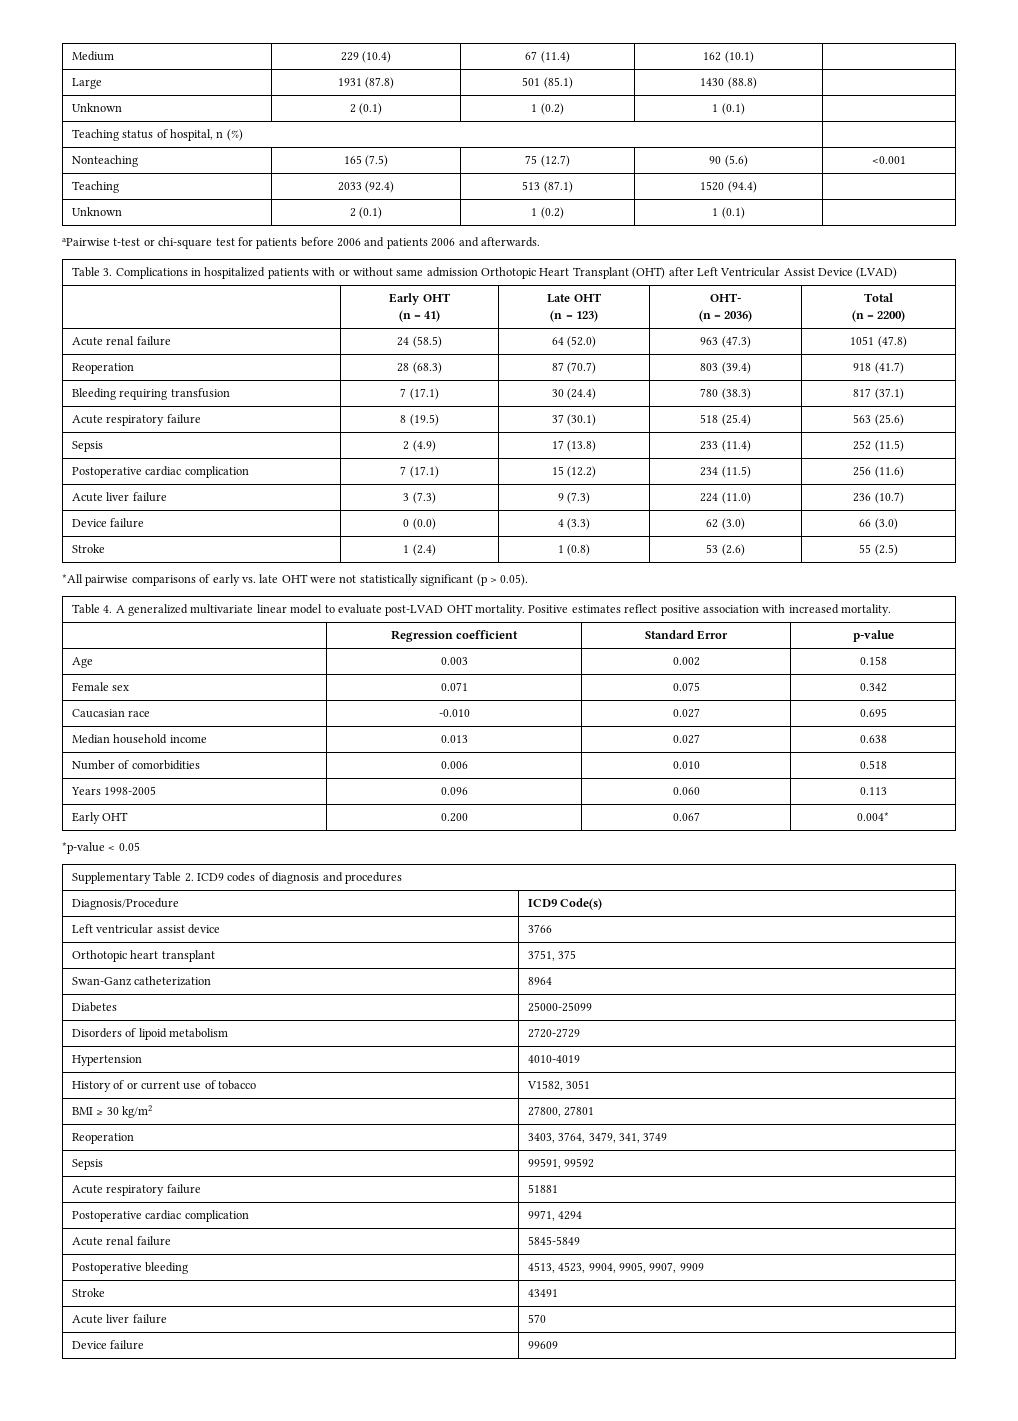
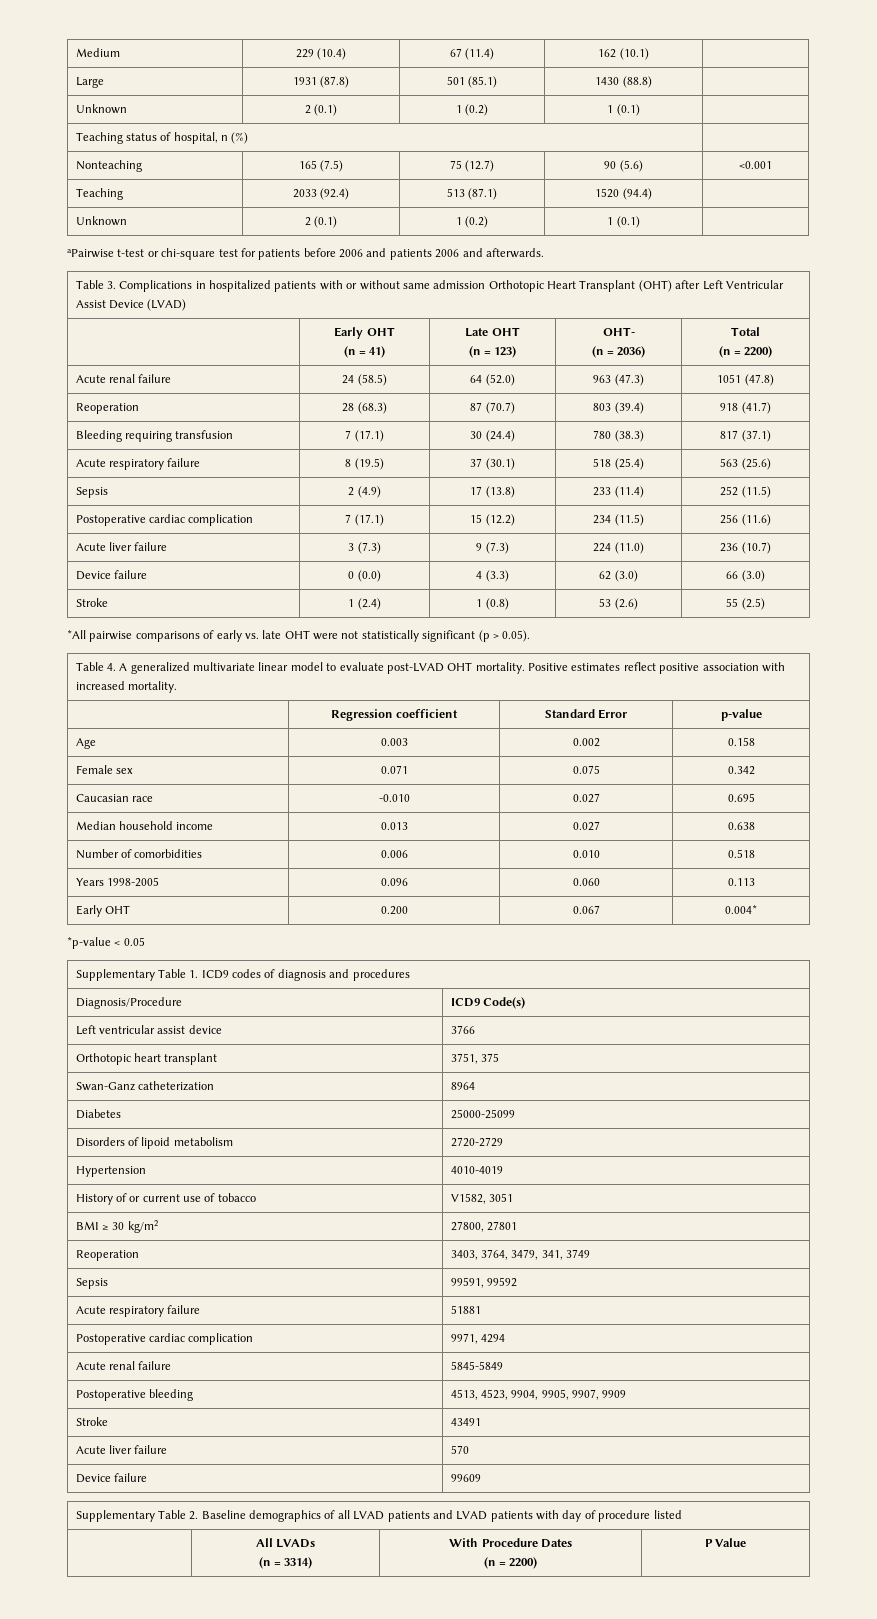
[184,873,194,882] 2. -> [189,970,199,978] 1.
(558, 1345) none -> [75,1510,682,1522] [255,1538,316,1548] [258,1557,313,1569] [449,1538,572,1548] [483,1557,538,1569] [704,1538,747,1547] // Supplementary Table 2. Baseline demographics of all LVAD patients and LVAD patients with day of procedure listed // | All LVADs // (n = 3314) | With Procedure Dates // (n = 2200) | P Value

